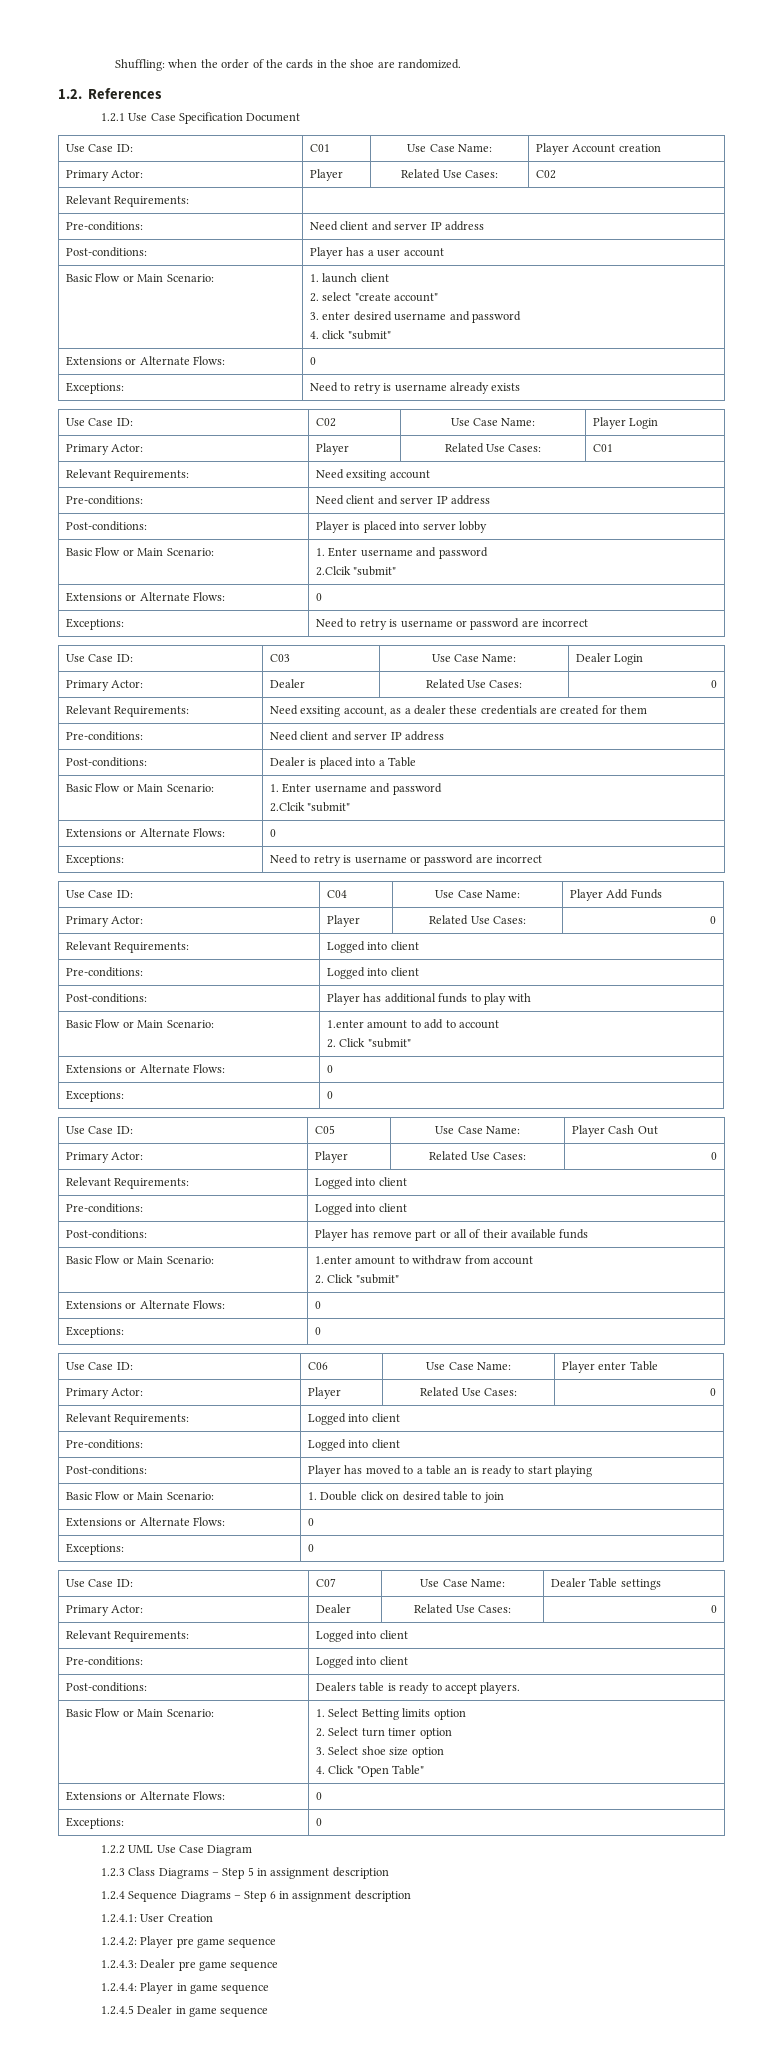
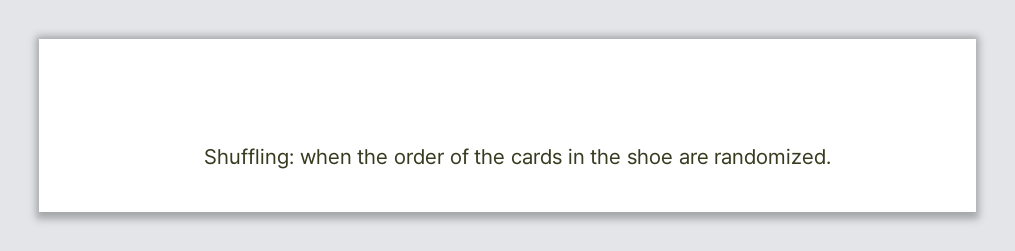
[58,88,163,99] [100,112,301,124] [66,144,133,152] [310,144,331,152] [407,144,492,152] [536,143,661,155] [66,170,144,181] [310,169,344,181] [401,169,498,179] [536,170,557,179] [66,195,190,207] [66,221,144,231] [310,221,484,231] [66,247,148,257] [310,247,444,259] [66,273,214,282] [310,273,389,283] [310,292,439,302] [310,311,521,323] [310,330,391,340] [66,356,226,366] [310,357,317,365] [66,382,125,394] [310,382,521,394] [66,418,133,426] [316,418,337,427] [450,418,536,426] [593,417,659,429] [66,444,144,455] [316,443,350,455] [444,443,542,453] [593,444,614,452] [66,469,190,481] [316,469,430,481] [66,495,144,505] [316,495,490,505] [66,521,148,531] [316,521,487,533] [66,547,214,556] [316,547,488,559] [316,566,397,576] [66,592,226,602] [316,593,323,601] [66,618,125,630] [316,618,589,630] [66,654,133,662] [270,654,291,662] [431,654,517,662] [576,653,644,665] [66,680,144,691] [270,679,306,688] [425,679,523,689] [710,680,717,688] [66,705,190,717] [270,705,648,717] [66,731,144,741] [270,731,444,741] [66,757,148,767] [270,757,416,769] [66,783,214,792] [270,783,442,795] [270,802,351,812] [66,828,226,838] [270,829,277,837] [66,854,125,866] [270,854,543,866] [66,890,133,898] [327,890,348,898] [435,890,520,898] [570,889,662,901] [66,916,144,927] [327,915,361,927] [429,915,526,925] [709,916,716,924] [66,941,190,953] [327,941,419,953] [66,967,144,977] [327,967,419,979] [66,993,148,1003] [327,993,532,1005] [66,1019,214,1028] [327,1019,499,1029] [327,1038,411,1048] [66,1064,226,1074] [327,1065,334,1073] [66,1090,125,1102] [327,1091,334,1099] [66,1126,133,1134] [315,1125,336,1134] [435,1126,520,1134] [572,1125,658,1137] [66,1152,144,1163] [315,1151,349,1163] [429,1151,526,1161] [710,1152,717,1160] [66,1177,190,1189] [315,1177,407,1189] [66,1203,144,1213] [315,1203,407,1215] [66,1229,148,1239] [315,1229,589,1241] [66,1255,214,1264] [315,1255,533,1265] [315,1274,399,1284] [66,1300,226,1310] [315,1301,322,1309] [66,1326,125,1338] [315,1327,322,1335] [66,1362,133,1370] [308,1362,329,1370] [426,1362,511,1370] [562,1361,658,1373] [66,1388,144,1399] [308,1387,342,1399] [420,1387,517,1397] [709,1388,716,1396] [66,1413,190,1425] [308,1413,400,1425] [66,1439,144,1449] [308,1439,400,1451] [66,1465,148,1475] [308,1465,593,1477] [66,1491,214,1500] [308,1491,504,1503] [66,1517,226,1527] [308,1518,315,1526] [66,1543,125,1555] [308,1544,315,1552] [66,1579,133,1587] [316,1578,337,1587] [420,1579,505,1587] [551,1578,661,1590] [66,1605,144,1616] [316,1604,352,1613] [414,1604,511,1614] [710,1605,717,1613] [66,1630,190,1642] [316,1630,408,1642] [66,1656,144,1666] [316,1656,408,1668] [66,1682,148,1692] [316,1682,521,1694] [66,1708,214,1717] [316,1708,466,1720] [316,1727,452,1739] [316,1746,444,1758] [316,1765,425,1777] [66,1791,226,1801] [316,1792,323,1800] [66,1817,125,1829] [316,1818,323,1826] [100,1845,253,1856] [100,1867,389,1879] [100,1890,411,1902] [100,1914,213,1923] [100,1936,277,1948] [100,1959,279,1971] [100,1982,270,1994] [100,2005,269,2017] // 1.2. References // 1.2.1 Use Case Specification Document // Use Case ID: | C01 | Use Case Name: | Player Account creation // Primary Actor: | Player | Related Use Cases: | C02 // Relevant Requirements: | // Pre-conditions: | Need client and server IP address // Post-conditions: | Player has a user account // Basic Flow or Main Scenario: | 1. launch client // 2. select "create account" // 3. enter desired username and password // 4. click "submit" // Extensions or Alternate Flows: | 0 // Exceptions: | Need to retry is username already exists // Use Case ID: | C02 | Use Case Name: | Player Login // Primary Actor: | Player | Related Use Cases: | C01 // Relevant Requirements: | Need exsiting account // Pre-conditions: | Need client and server IP address // Post-conditions: | Player is placed into server lobby // Basic Flow or Main Scenario: | 1. Enter username and password // 2.Clcik "submit" // Extensions or Alternate Flows: | 0 // Exceptions: | Need to retry is username or password are incorrect // Use Case ID: | C03 | Use Case Name: | Dealer Login // Primary Actor: | Dealer | Related Use Cases: | 0 // Relevant Requirements: | Need exsiting account, as a dealer these credentials are created for them // Pre-conditions: | Need client and server IP address // Post-conditions: | Dealer is placed into a Table // Basic Flow or Main Scenario: | 1. Enter username and password // 2.Clcik "submit" // Extensions or Alternate Flows: | 0 // Exceptions: | Need to retry is username or password are incorrect // Use Case ID: | C04 | Use Case Name: | Player Add Funds // Primary Actor: | Player | Related Use Cases: | 0 // Relevant Requirements: | Logged into client // Pre-conditions: | Logged into client // Post-conditions: | Player has additional funds to play with // Basic Flow or Main Scenario: | 1.enter amount to add to account // 2. Click "submit" // Extensions or Alternate Flows: | 0 // Exceptions: | 0 // Use Case ID: | C05 | Use Case Name: | Player Cash Out // Primary Actor: | Player | Related Use Cases: | 0 // Relevant Requirements: | Logged into client // Pre-conditions: | Logged into client // Post-conditions: | Player has remove part or all of their available funds // Basic Flow or Main Scenario: | 1.enter amount to withdraw from account // 2. Click "submit" // Extensions or Alternate Flows: | 0 // Exceptions: | 0 // Use Case ID: | C06 | Use Case Name: | Player enter Table // Primary Actor: | Player | Related Use Cases: | 0 // Relevant Requirements: | Logged into client // Pre-conditions: | Logged into client // Post-conditions: | Player has moved to a table an is ready to start playing // Basic Flow or Main Scenario: | 1. Double click on desired table to join // Extensions or Alternate Flows: | 0 // Exceptions: | 0 // Use Case ID: | C07 | Use Case Name: | Dealer Table settings // Primary Actor: | Dealer | Related Use Cases: | 0 // Relevant Requirements: | Logged into client // Pre-conditions: | Logged into client // Post-conditions: | Dealers table is ready to accept players. // Basic Flow or Main Scenario: | 1. Select Betting limits option // 2. Select turn timer option // 3. Select shoe size option // 4. Click "Open Table" // Extensions or Alternate Flows: | 0 // Exceptions: | 0 // 1.2.2 UML Use Case Diagram // 1.2.3 Class Diagrams – Step 5 in assignment description // 1.2.4 Sequence Diagrams – Step 6 in assignment description // 1.2.4.1: User Creation // 1.2.4.2: Player pre game sequence // 1.2.4.3: Dealer pre game sequence // 1.2.4.4: Player in game sequence // 1.2.4.5 Dealer in game sequence -> (832, 156) none

